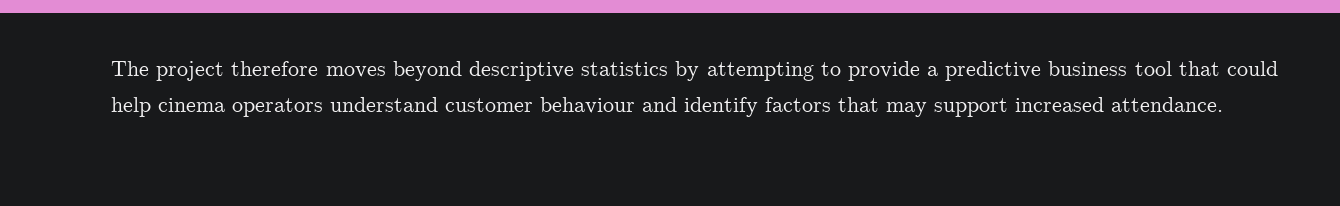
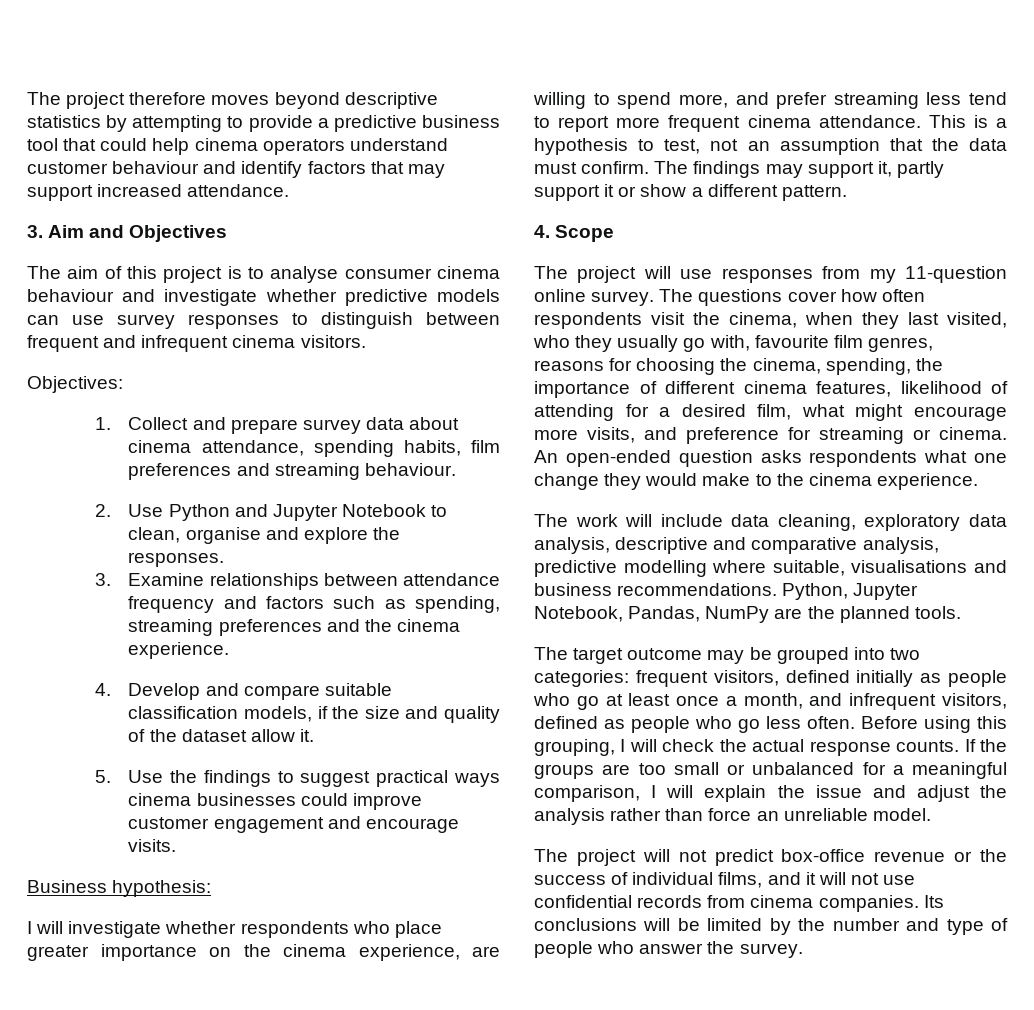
(1223, 104) none -> [27,225,228,242] [27,266,500,283] [27,289,500,306] [27,312,500,329] [27,335,366,352] [27,376,123,393] [94,417,460,434] [128,440,500,457] [128,463,456,480] [94,504,448,521] [128,527,400,544] [128,552,225,567] [94,573,500,590] [128,596,500,613] [128,619,460,636] [128,642,230,659] [94,683,392,700] [128,706,500,723] [128,729,314,742] [94,770,501,787] [128,793,422,810] [128,816,459,833] [128,839,177,852] [27,880,212,897] [27,921,442,938] [27,944,500,961] [533,92,1007,109] [534,115,1007,132] [534,138,1007,155] [534,161,944,178] [534,184,847,201] [534,225,615,242] [534,266,1007,283] [534,289,925,306] [534,312,1007,329] [533,335,933,352] [534,358,943,375] [534,381,1008,398] [534,404,1007,421] [534,427,1007,444] [534,450,1007,467] [534,473,978,490] [534,514,1007,531] [534,537,939,554] [534,560,1007,577] [534,583,919,600] [534,606,961,623] [534,647,920,664] [534,670,1007,687] [533,693,1007,710] [534,716,1007,733] [534,739,1008,756] [534,762,1007,779] [534,785,1007,802] [534,808,931,825] [534,849,1007,866] [534,872,916,888] [534,895,944,912] [534,918,1009,935] [534,941,803,958] // 3. Aim and Objectives // The aim of this project is to analyse consumer cinema behaviour and investigate whether predictive models can use survey responses to distinguish between frequent and infrequent cinema visitors. // Objectives: // 1. Collect and prepare survey data about cinema attendance, spending habits, film preferences and streaming behaviour. // 2. Use Python and Jupyter Notebook to clean, organise and explore the responses. // 3. Examine relationships between attendance frequency and factors such as spending, streaming preferences and the cinema experience. // 4. Develop and compare suitable classification models, if the size and quality of the dataset allow it. // 5. Use the findings to suggest practical ways cinema businesses could improve customer engagement and encourage visits. // Business hypothesis: // I will investigate whether respondents who place greater importance on the cinema experience, are willing to spend more, and prefer streaming less tend to report more frequent cinema attendance. This is a hypothesis to test, not an assumption that the data must confirm. The findings may support it, partly support it or show a different pattern. // 4. Scope // The project will use responses from my 11-question online survey. The questions cover how often respondents visit the cinema, when they last visited, who they usually go with, favourite film genres, reasons for choosing the cinema, spending, the importance of different cinema features, likelihood of attending for a desired film, what might encourage more visits, and preference for streaming or cinema. An open-ended question asks respondents what one change they would make to the cinema experience. // The work will include data cleaning, exploratory data analysis, descriptive and comparative analysis, predictive modelling where suitable, visualisations and business recommendations. Python, Jupyter Notebook, Pandas, NumPy are the planned tools. // The target outcome may be grouped into two categories: frequent visitors, defined initially as people who go at least once a month, and infrequent visitors, defined as people who go less often. Before using this grouping, I will check the actual response counts. If the groups are too small or unbalanced for a meaningful comparison, I will explain the issue and adjust the analysis rather than force an unreliable model. // The project will not predict box-office revenue or the success of individual films, and it will not use confidential records from cinema companies. Its conclusions will be limited by the number and type of people who answer the survey.

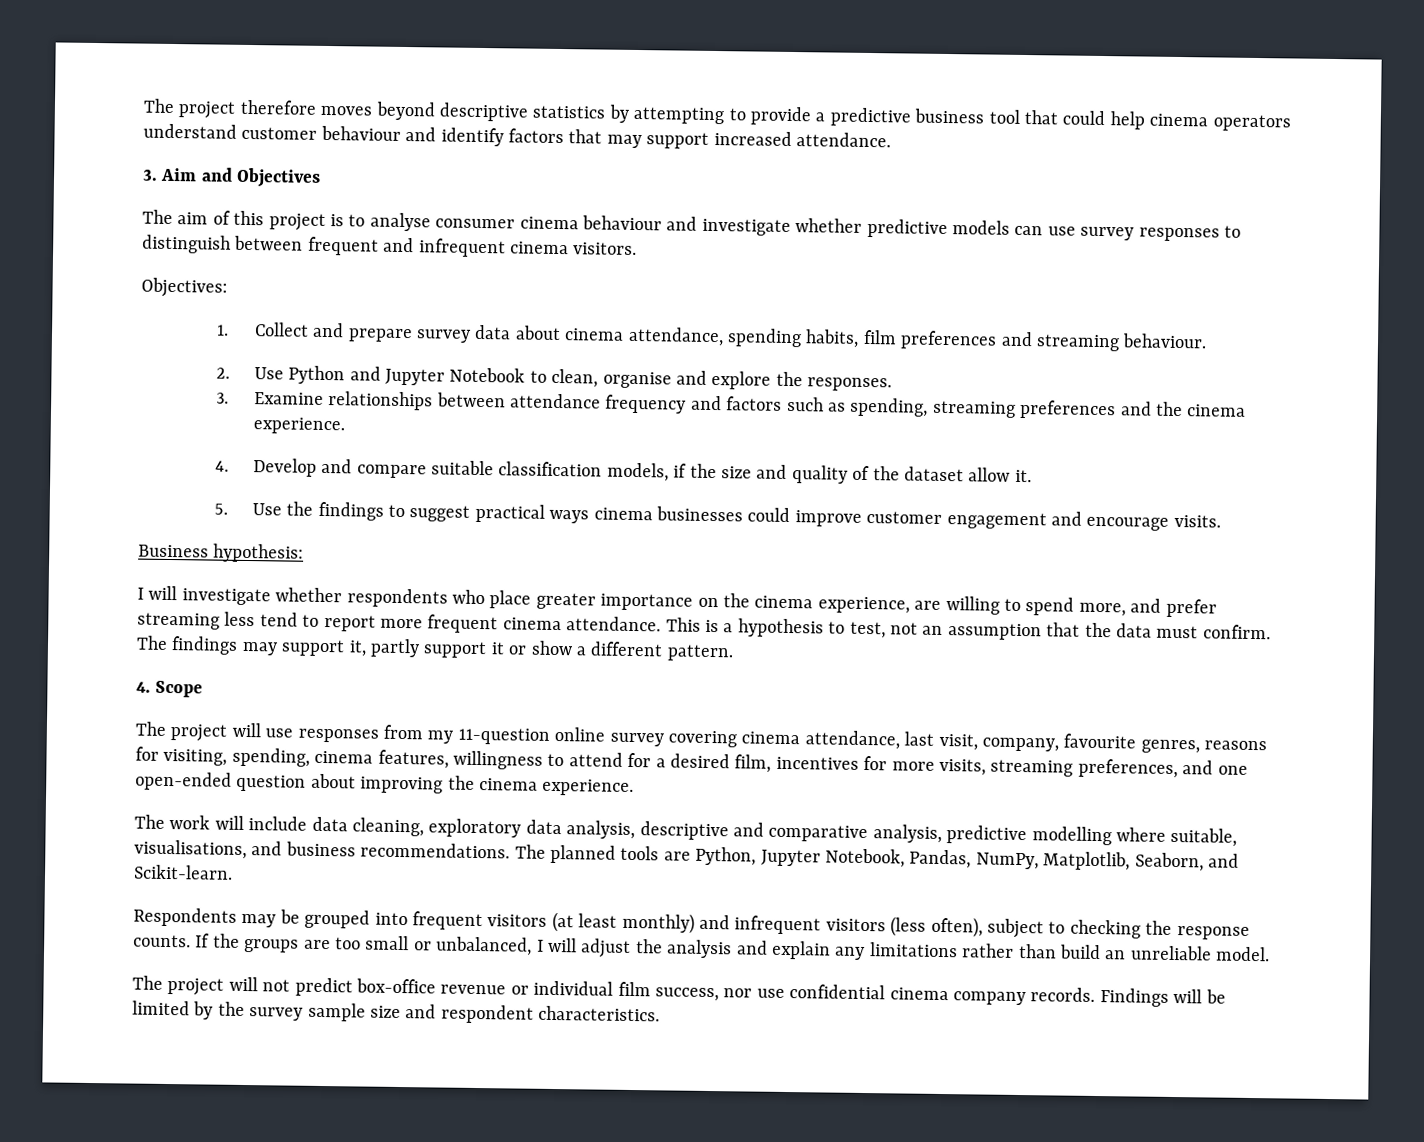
[591,289,925,306] [534,312,1007,329] [533,335,933,352] [534,358,943,375] [534,381,1008,398] [534,404,1007,421] [534,427,1007,444] [534,450,1007,467] [534,473,772,490] survey. The questions cover how often respondents visit the cinema, when they last visited, who they usually go with, favourite film genres, reasons for choosing the cinema, spending, the importance of different cinema features, likelihood of attending for a desired film, what might encourage more visits, and preference for streaming or cinema. An open-ended question asks respondents what one change they would make to -> [609,730,1268,754] [135,746,1248,779] [135,771,444,794] survey covering cinema attendance, last visit, company, favourite genres, reasons for visiting, spending, cinema features, willingness to attend for a desired film, incentives for more visits, streaming preferences, and one open-ended question about improving
[851,560,968,573] visualisations -> [134,839,247,860] visualisations,
[782,583,919,600] [534,606,961,623] [534,647,920,664] [534,670,1007,687] [533,693,1007,710] [534,716,1007,733] [534,739,805,756] Python, Jupyter Notebook, Pandas, NumPy are the planned tools. // The target outcome may be grouped into two categories: frequent visitors, defined initially as people who go at least once a month, and infrequent visitors, defined as people who go less often. Before using this grouping, I will check the actual -> [514,844,1239,872] [133,864,233,880] [133,907,1173,939] The planned tools are Python, Jupyter Notebook, Pandas, NumPy, Matplotlib, Seaborn, and Scikit-learn. // Respondents may be grouped into frequent visitors (at least monthly) and infrequent visitors (less often), subject to checking the
[752,762,1007,779] [534,785,1007,802] [534,808,605,825] unbalanced for a meaningful comparison, I will explain the issue and adjust the analysis -> [436,936,958,961] unbalanced, I will adjust the analysis and explain any limitations
[708,808,752,821] force -> [1059,944,1101,960] build
[980,849,1007,862] [534,872,916,888] [534,895,944,912] [534,918,637,931] the success of individual films, and it will not use confidential records from cinema companies. Its conclusions -> [533,980,1169,1007] individual film success, nor use confidential cinema company records. Findings
[832,918,1009,935] [534,941,803,958] number and type of people who answer the survey. -> [249,1002,661,1024] survey sample size and respondent characteristics.

